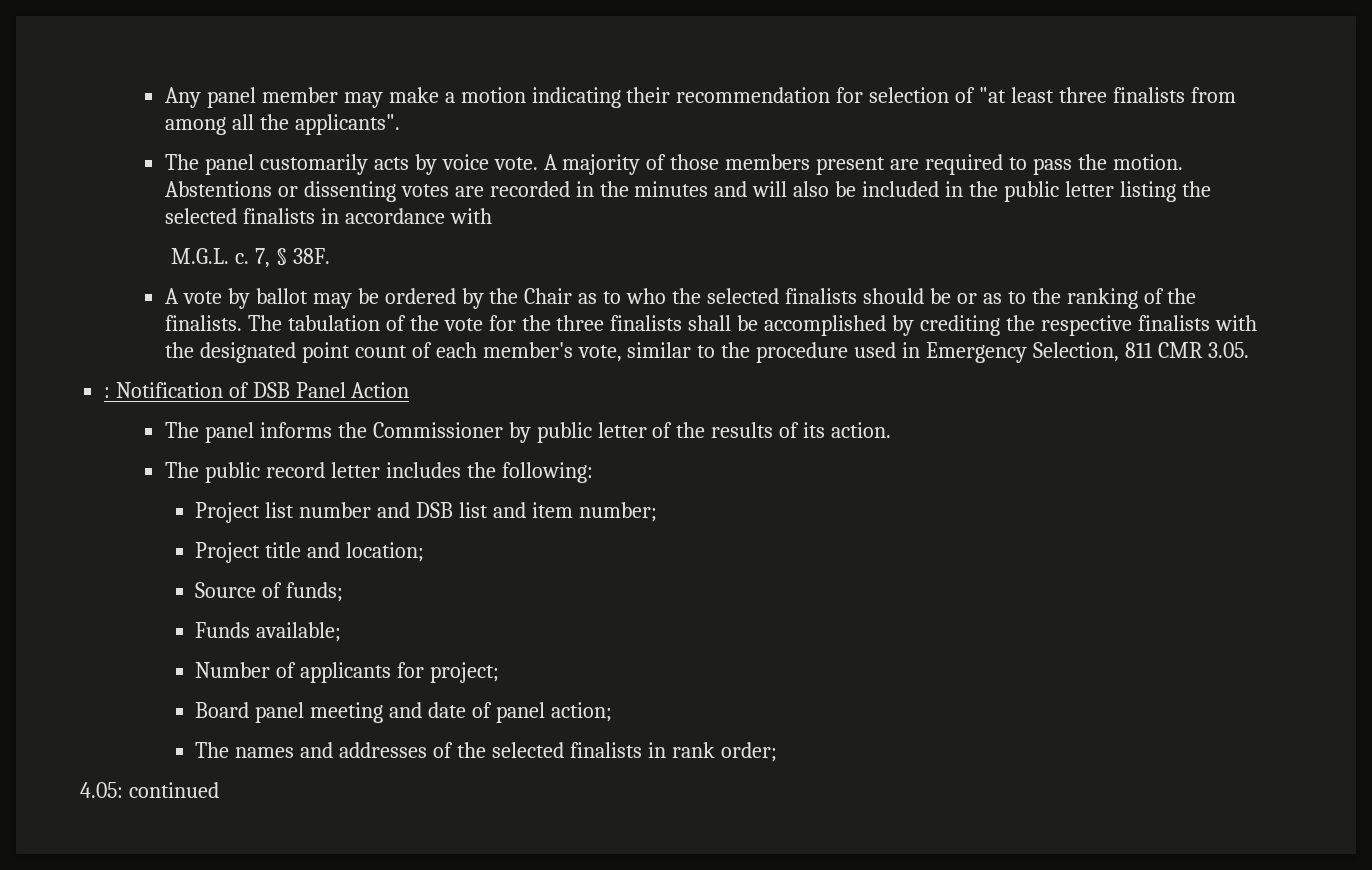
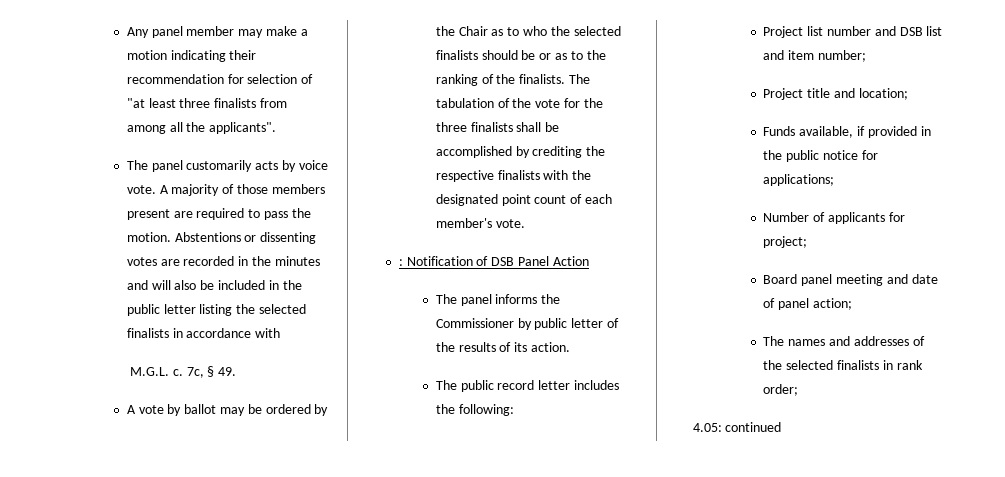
[255,248,331,268] 7, § 38F. -> [186,366,237,378] 7c, § 49.
[577,342,1249,363] vote, similar to the procedure used in Emergency Selection, 811 CMR 3.05. -> [495,219,525,228] vote.
[195,582,344,602] [195,622,342,642] Source of funds; // Funds available; -> [763,126,931,138] [763,150,878,162] [763,174,835,186] Funds available, if provided in the public notice for applications;

